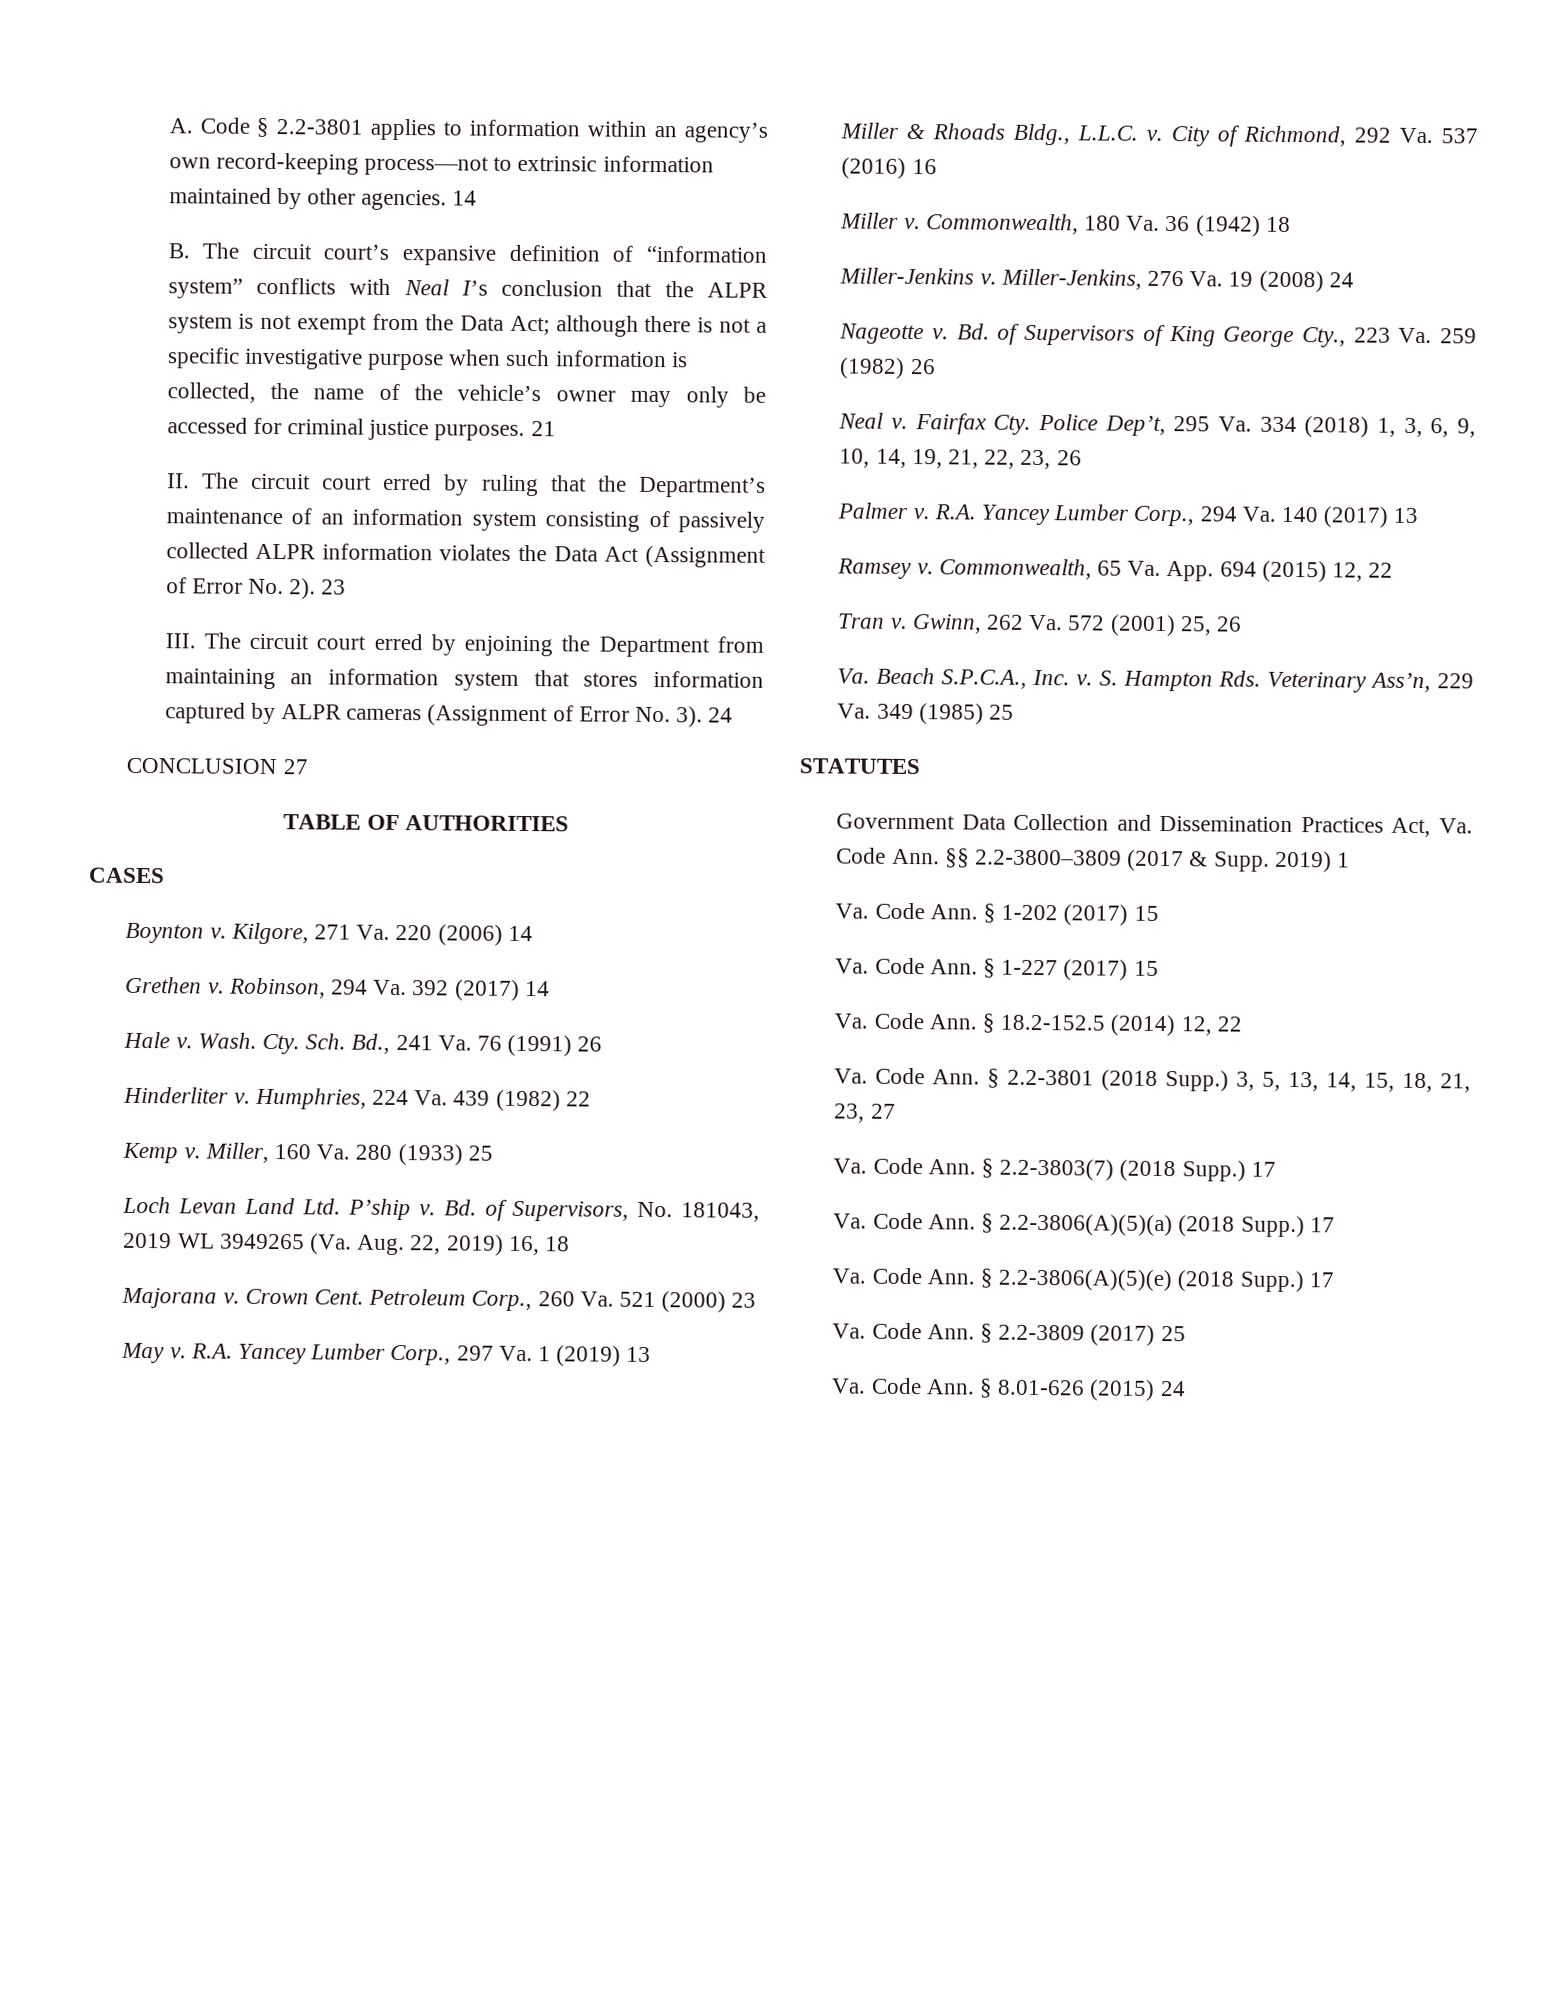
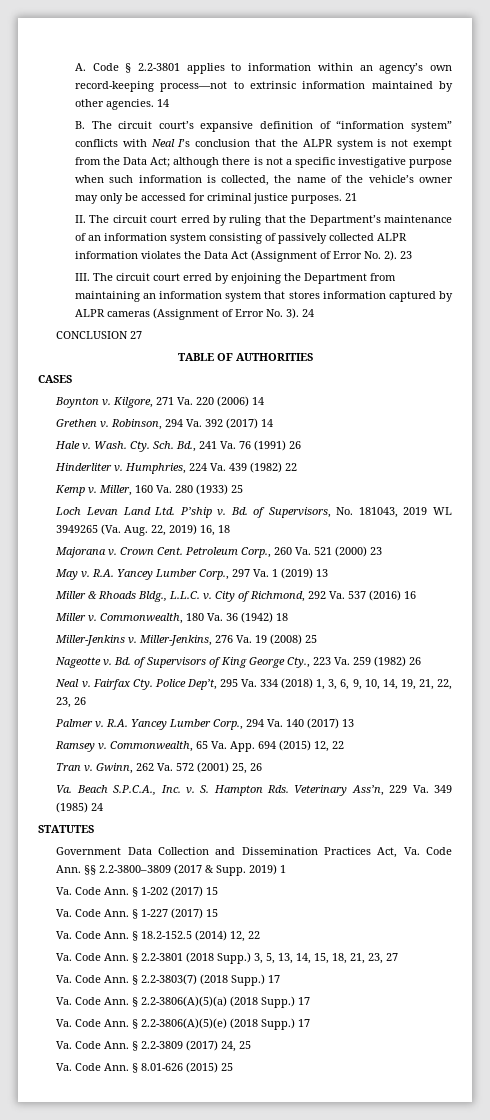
[1328,272,1354,288] 24 -> [305,635,318,643] 25
[988,704,1014,720] 25 -> [91,803,104,811] 24
(1156, 1335) none -> [221,1041,237,1052] 24,
[1159,1381,1186,1397] 24 -> [221,1063,234,1071] 25

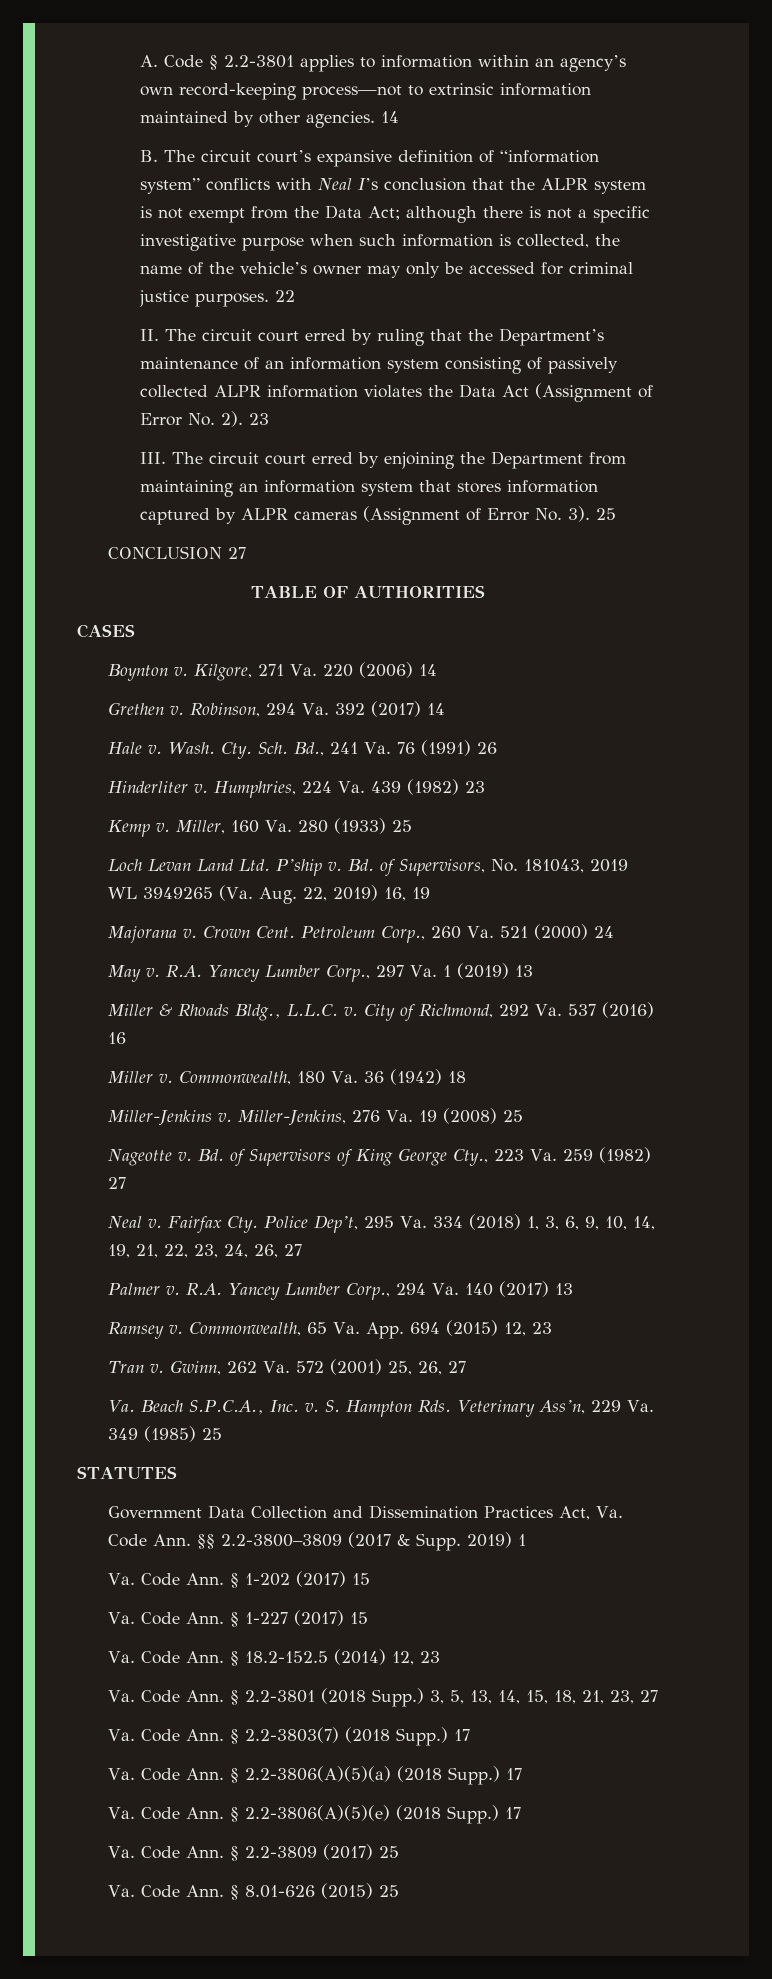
[344,193,357,201] 21 -> [274,290,295,302] 22
[301,309,314,317] 24 -> [595,508,616,520] 25
[285,463,298,471] 22 -> [465,781,486,793] 23
[218,525,231,533] 18 -> [412,887,431,899] 19
[370,547,383,555] 23 -> [594,926,615,938] 24
[409,657,422,665] 26 -> [108,1177,127,1189] 27
[74,697,87,705] 26 -> [224,1244,303,1258] 24, 26, 27
[332,741,345,749] 22 -> [532,1322,553,1334] 23
[250,763,263,771] 26 -> [418,1361,467,1375] 26, 27
[91,803,104,811] 24 -> [202,1428,223,1440] 25
[248,931,261,939] 22 -> [420,1651,441,1663] 23
[221,1041,237,1052] 24, -> (374, 1852) none

